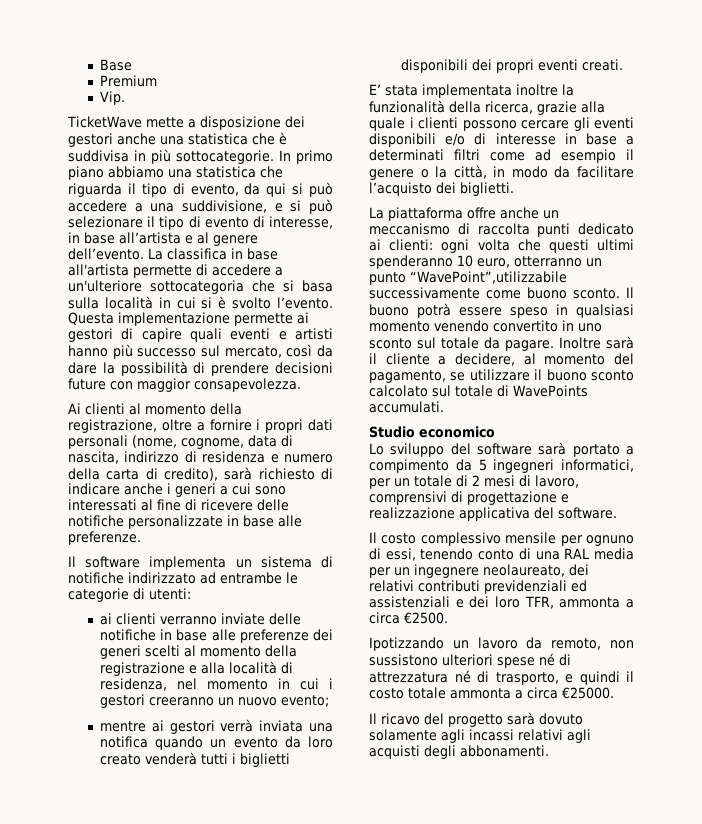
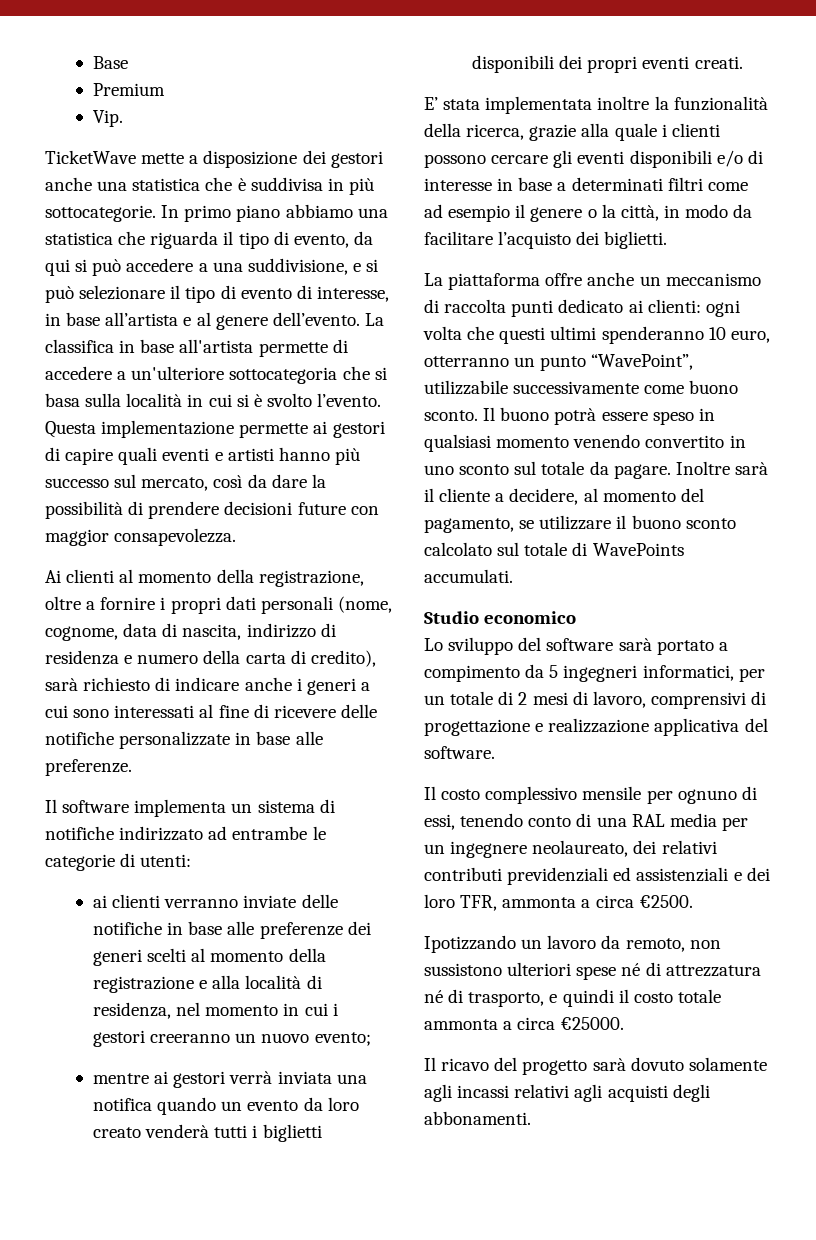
[410,271,567,284] “WavePoint”,utilizzabile -> [591,354,694,370] [424,380,508,395] “WavePoint”, utilizzabile

